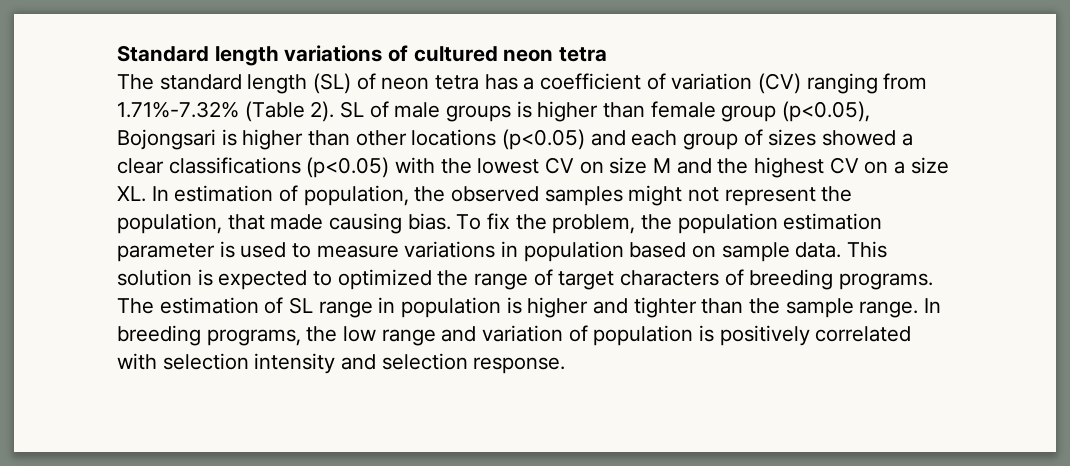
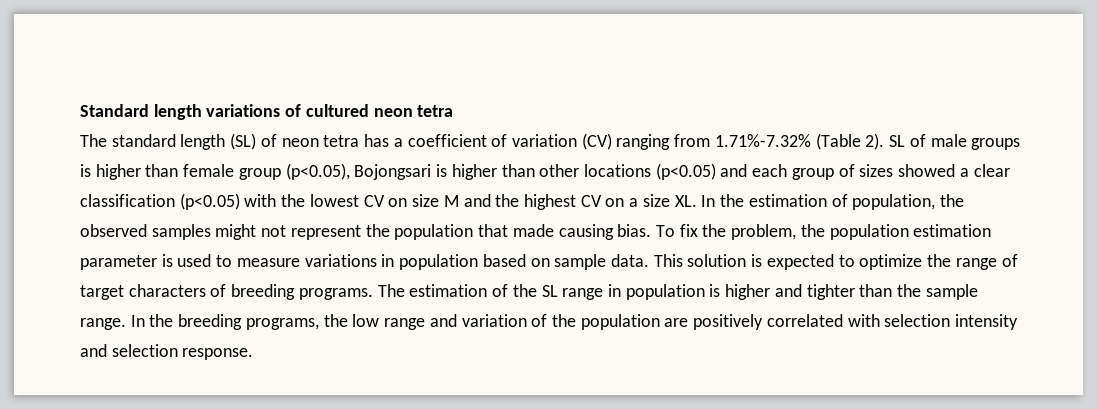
[168,157,301,174] classifications -> [80,194,175,207] classification
(169, 193) none -> [720,194,745,207] the
[117,213,222,234] population, -> [394,224,474,240] population
[337,269,432,290] optimized -> [859,254,923,270] optimize
(284, 305) none -> [512,284,537,297] the
(942, 305) none -> [149,314,174,327] the
[593,325,715,346] population is -> [551,314,689,330] the population are

